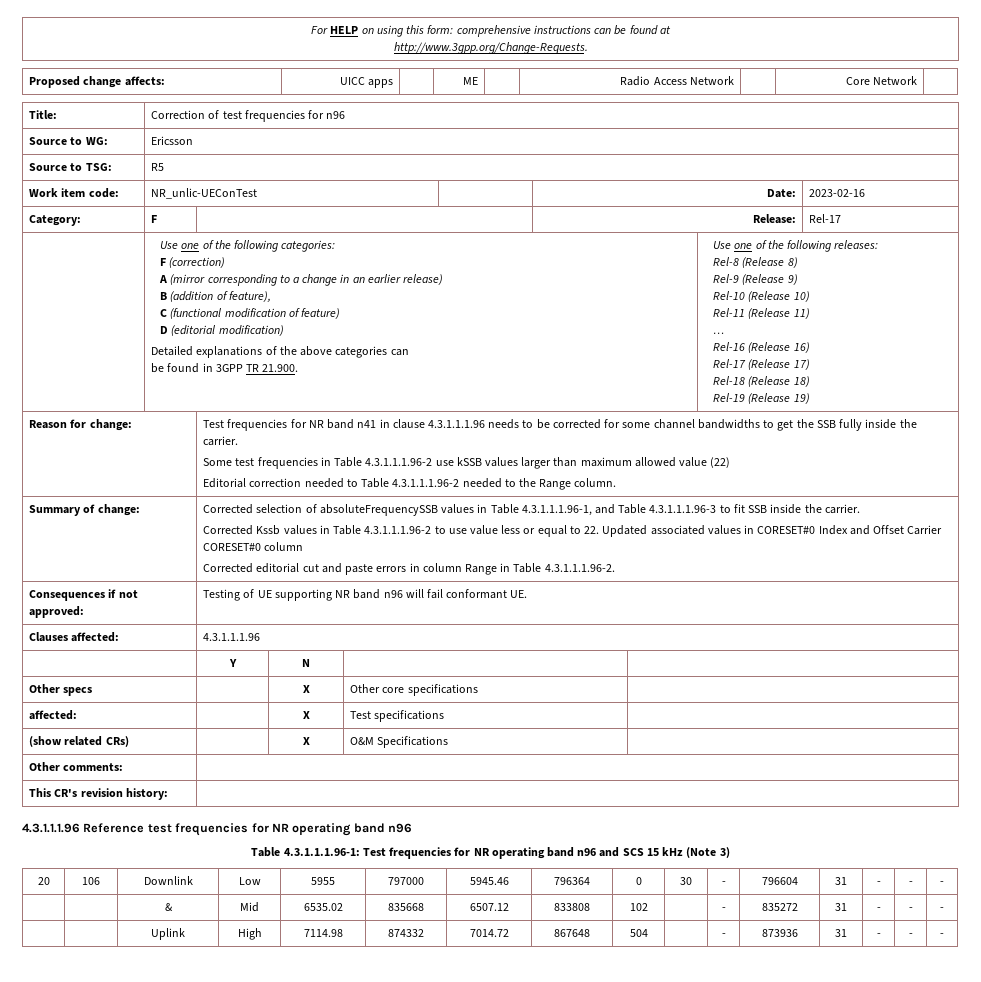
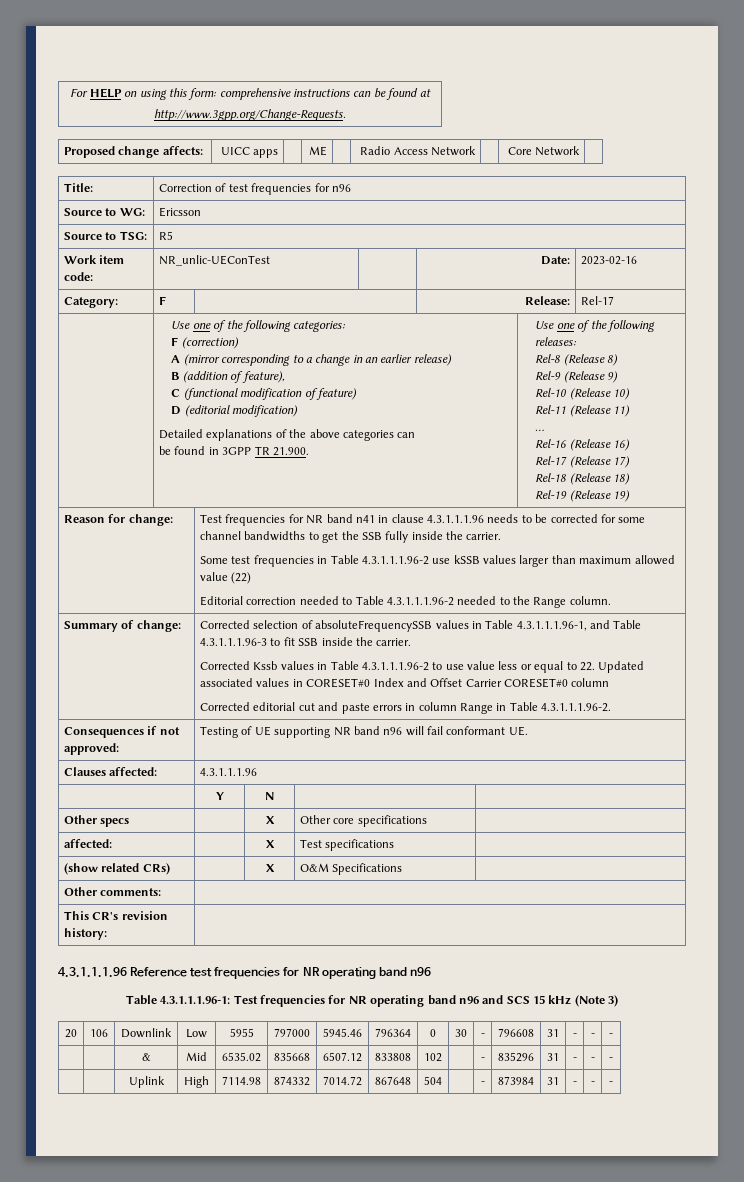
[761,877,798,885] 796604 -> [498,1028,534,1037] 796608
[761,903,798,911] 835272 -> [498,1052,534,1062] 835296
[761,929,798,937] 873936 -> [498,1076,534,1085] 873984

